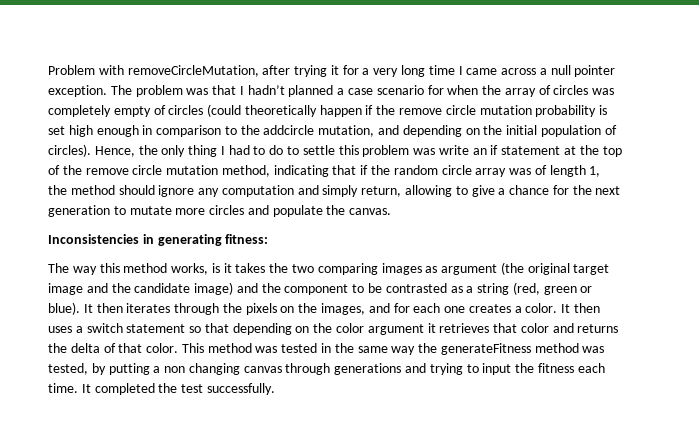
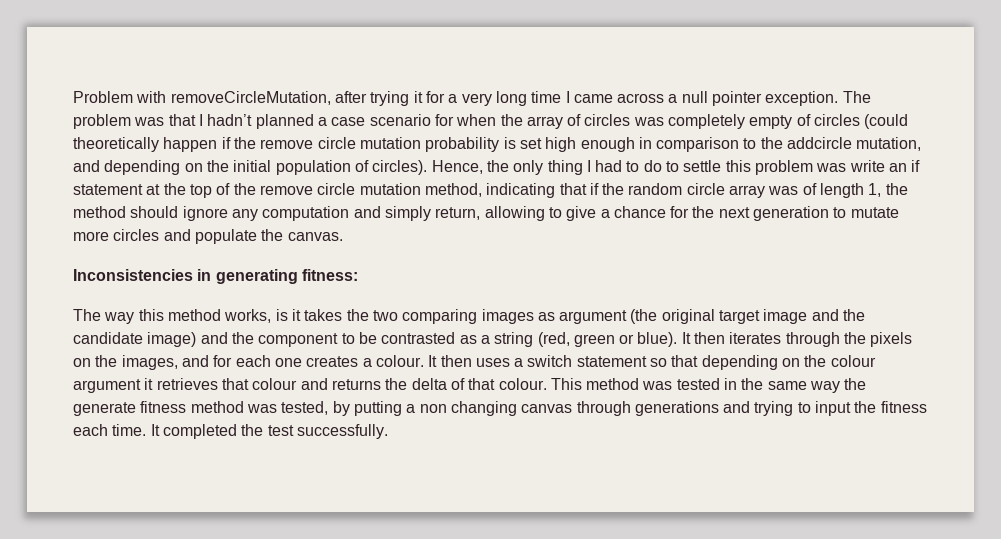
[525,303,558,313] color. -> [375,355,424,367] colour.
[336,323,365,333] color -> [830,355,876,367] colour
[520,323,549,333] color -> [252,378,298,390] colour
[146,343,179,353] color. -> [498,378,547,390] colour.
[440,343,531,355] generateFitness -> [73,401,187,416] generate fitness

